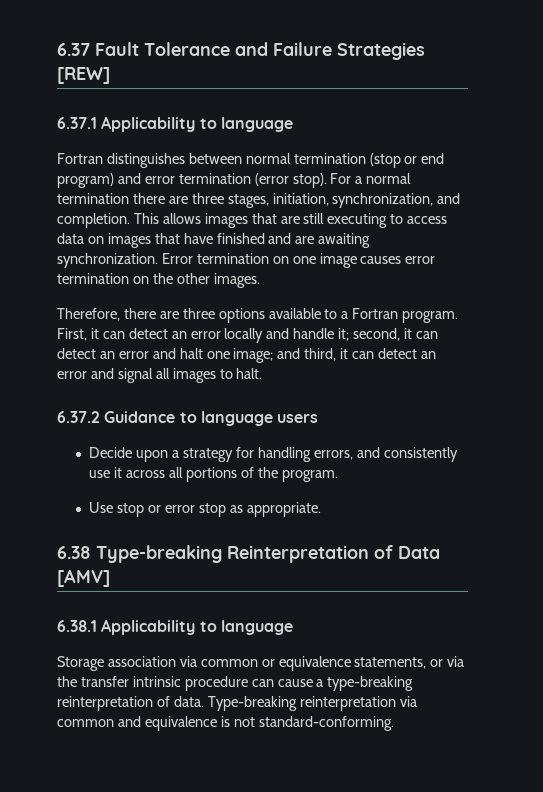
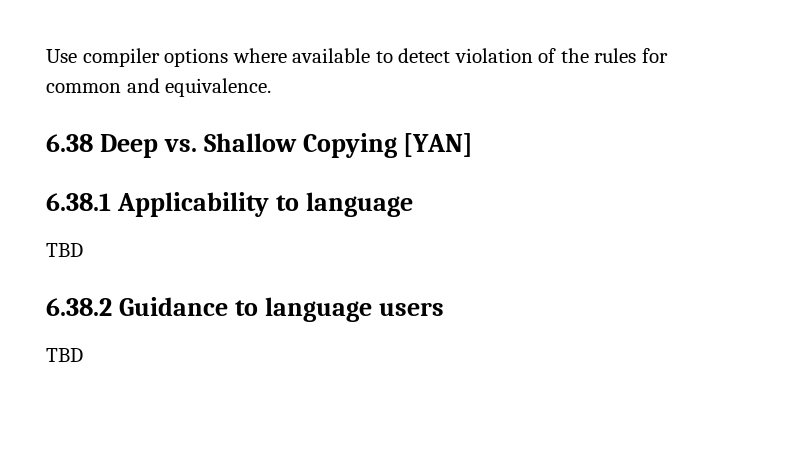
[57,42,425,60] [57,67,110,84] [57,116,293,132] [57,153,445,168] [57,173,412,188] [57,193,461,208] [57,213,448,228] [57,233,371,248] [57,253,436,268] [57,273,260,288] [57,308,459,323] [57,328,438,343] [57,348,436,363] [57,368,263,383] [57,411,319,426] [89,447,458,462] [89,467,338,482] [89,502,321,517] [57,545,440,563] [57,569,110,587] [57,619,293,635] [57,656,465,671] [57,676,414,691] [57,696,417,711] [57,716,394,731] 6.37 Fault Tolerance and Failure Strategies [REW] // 6.37.1 Applicability to language // Fortran distinguishes between normal termination (stop or end program) and error termination (error stop). For a normal termination there are three stages, initiation, synchronization, and completion. This allows images that are still executing to access data on images that have finished and are awaiting synchronization. Error termination on one image causes error termination on the other images. // Therefore, there are three options available to a Fortran program. First, it can detect an error locally and handle it; second, it can detect an error and halt one image; and third, it can detect an error and signal all images to halt. // 6.37.2 Guidance to language users // Decide upon a strategy for handling errors, and consistently use it across all portions of the program. // Use stop or error stop as appropriate. // 6.38 Type-breaking Reinterpretation of Data [AMV] // 6.38.1 Applicability to language // Storage association via common or equivalence statements, or via the transfer intrinsic procedure can cause a type-breaking reinterpretation of data. Type-breaking reinterpretation via common and equivalence is not standard-conforming. -> [46,48,668,67] [46,78,272,97] [46,133,474,158] [46,192,413,217] [46,243,83,257] [46,297,444,322] [46,348,83,362] Use compiler options where available to detect violation of the rules for common and equivalence. // 6.38 Deep vs. Shallow Copying [YAN] // 6.38.1 Applicability to language // TBD // 6.38.2 Guidance to language users // TBD

